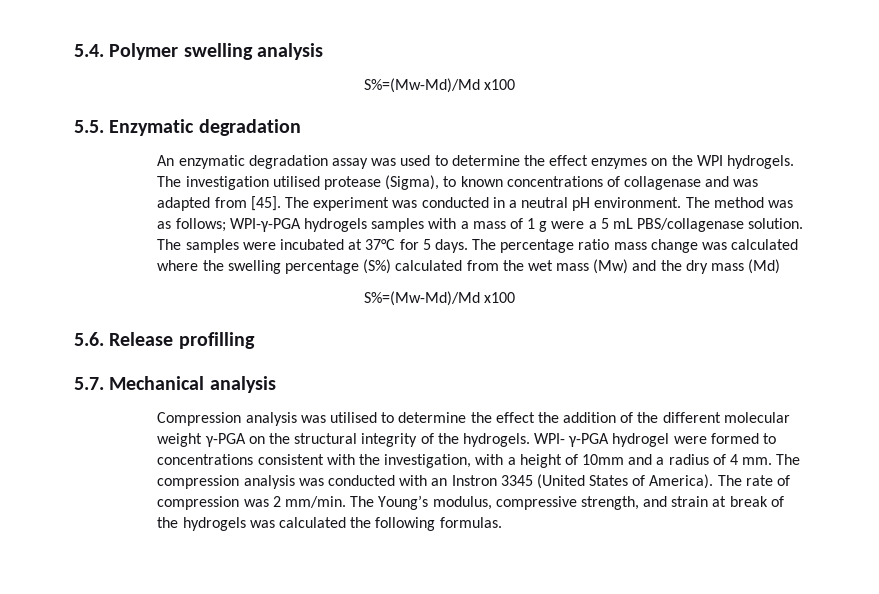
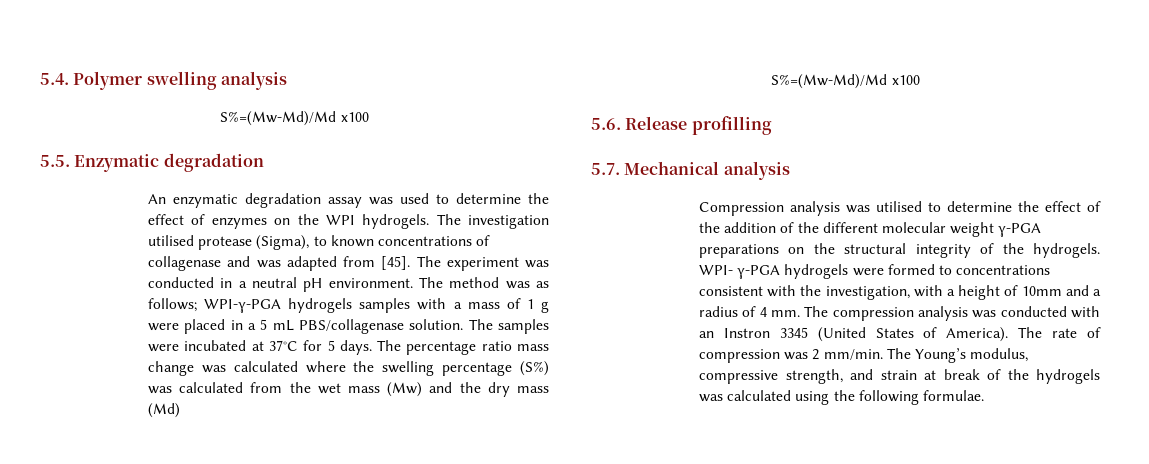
(589, 160) none -> [191,214,206,225] of
(585, 225) none -> [184,319,243,334] placed in
(392, 266) none -> [148,386,173,394] was
(535, 417) none -> [1087,201,1101,212] of
(246, 440) none -> [699,244,780,258] preparations
[612,433,670,447] hydrogel -> [784,264,849,279] hydrogels
(346, 522) none -> [795,391,830,405] using
[439,517,502,528] formulas. -> [922,390,984,401] formulae.

